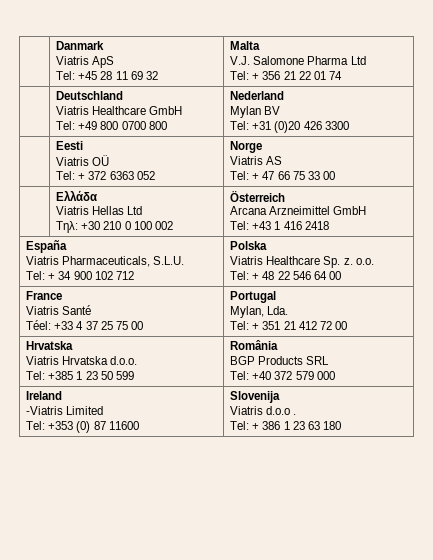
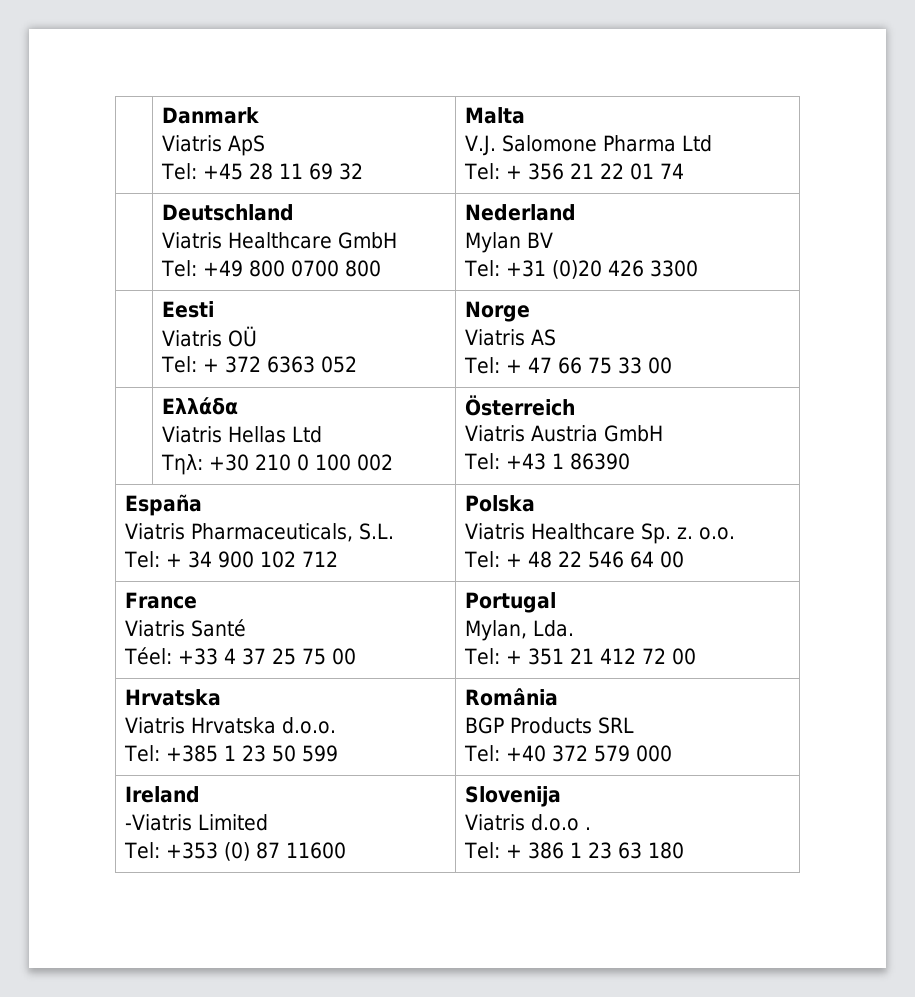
[230,206,331,215] Arcana Arzneimittel -> [464,425,598,442] Viatris Austria
[283,221,329,230] 416 2418 -> [569,453,630,470] 86390
[153,256,185,265] S.L.U. -> [358,523,394,540] S.L.

